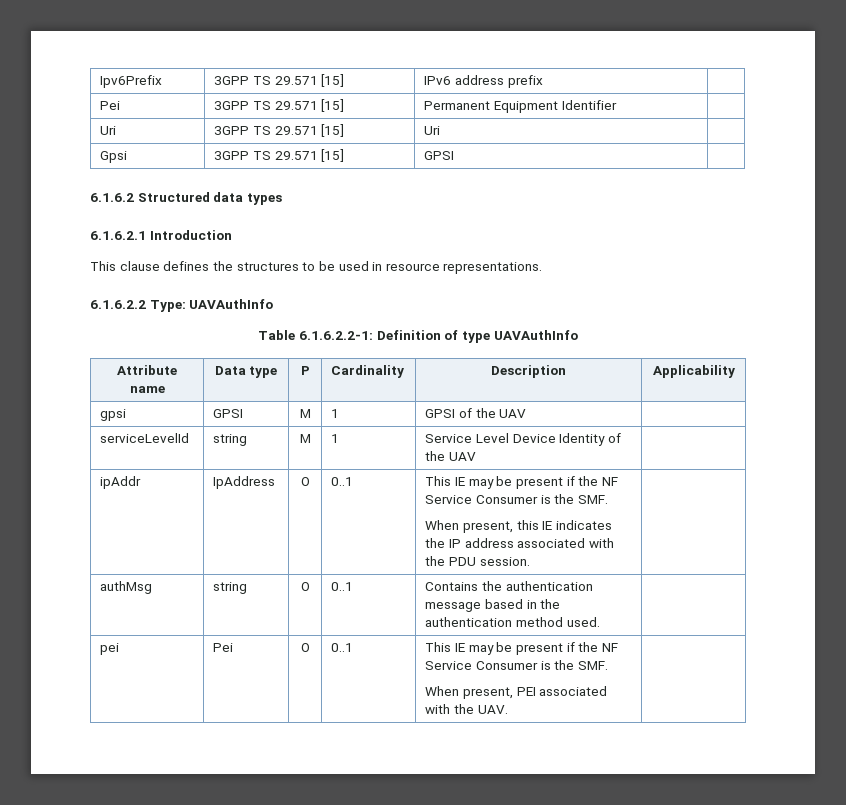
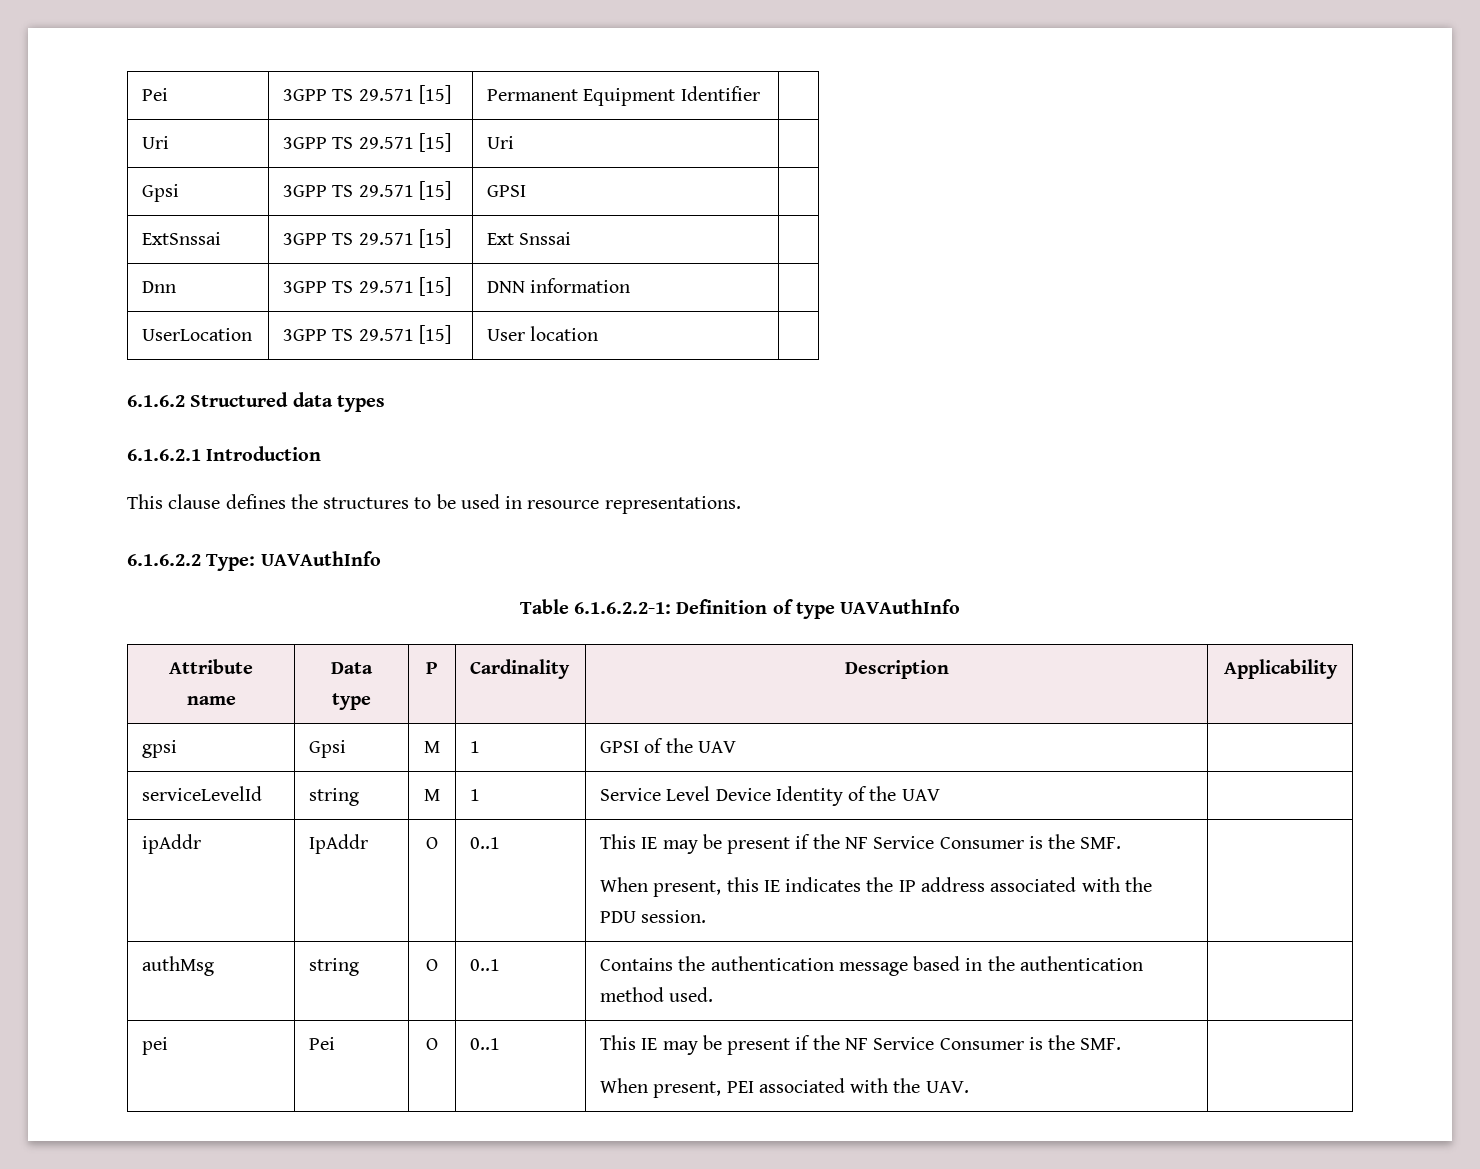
[100,75,163,88] [214,74,345,87] [424,75,543,88] Ipv6Prefix | 3GPP TS 29.571 [15] | IPv6 address prefix | // -> (142, 94) none
(455, 155) none -> [142,232,222,245] [283,229,451,248] [487,232,572,245] [142,281,177,293] [283,277,451,296] [487,278,631,293] [142,328,253,341] [283,325,451,344] [487,326,599,341] // ExtSnssai | 3GPP TS 29.571 [15] | Ext Snssai | // Dnn | 3GPP TS 29.571 [15] | DNN information | // UserLocation | 3GPP TS 29.571 [15] | User location |
[213,409,244,418] GPSI -> [309,740,347,758] Gpsi
[213,476,276,489] IpAddress -> [309,834,369,854] IpAddr

